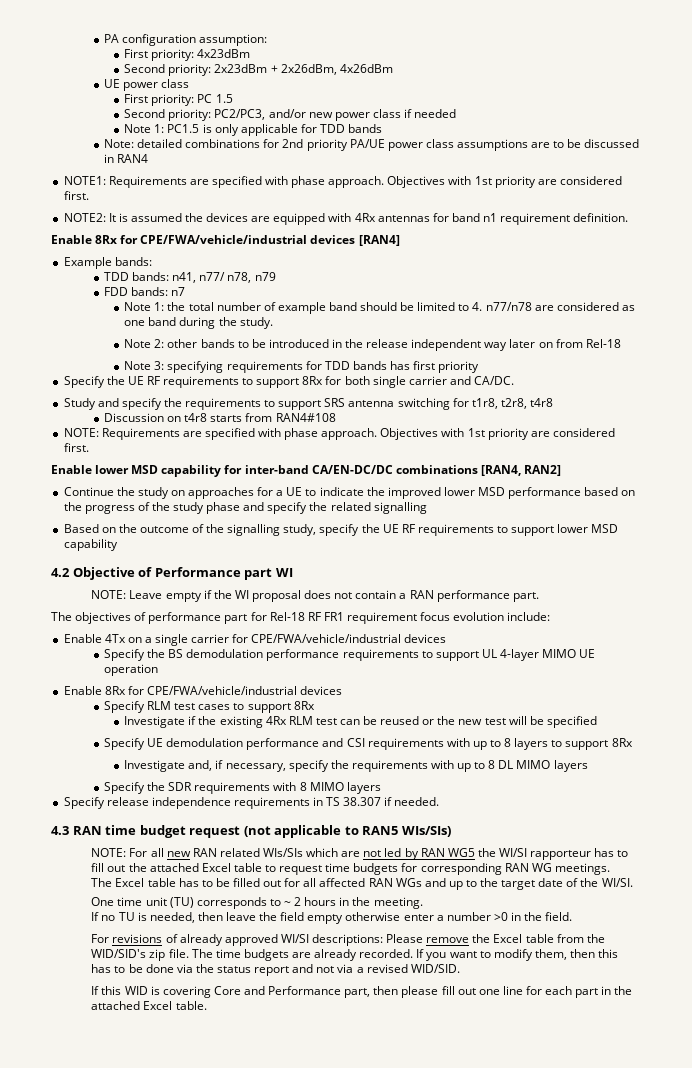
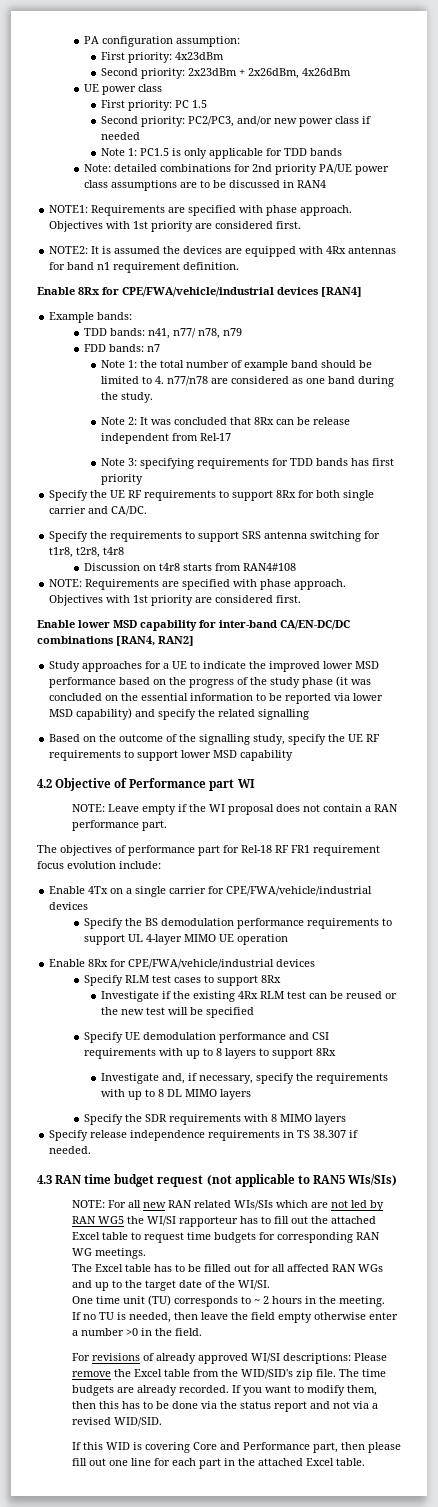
[167,339,621,351] other bands to be introduced in the release independent way later on from Rel-18 -> [140,417,351,425] [101,433,232,444] It was concluded that 8Rx can be release independent from Rel-17
[63,398,162,410] Study and specify -> [49,531,89,542] Specify
[63,487,185,499] Continue the study on -> [49,661,81,672] Study
(241, 508) none -> [336,676,372,687] [49,693,384,704] [49,708,133,720] (it was concluded on the essential information to be reported via lower MSD capability)

